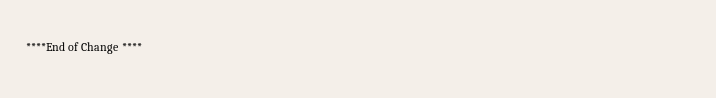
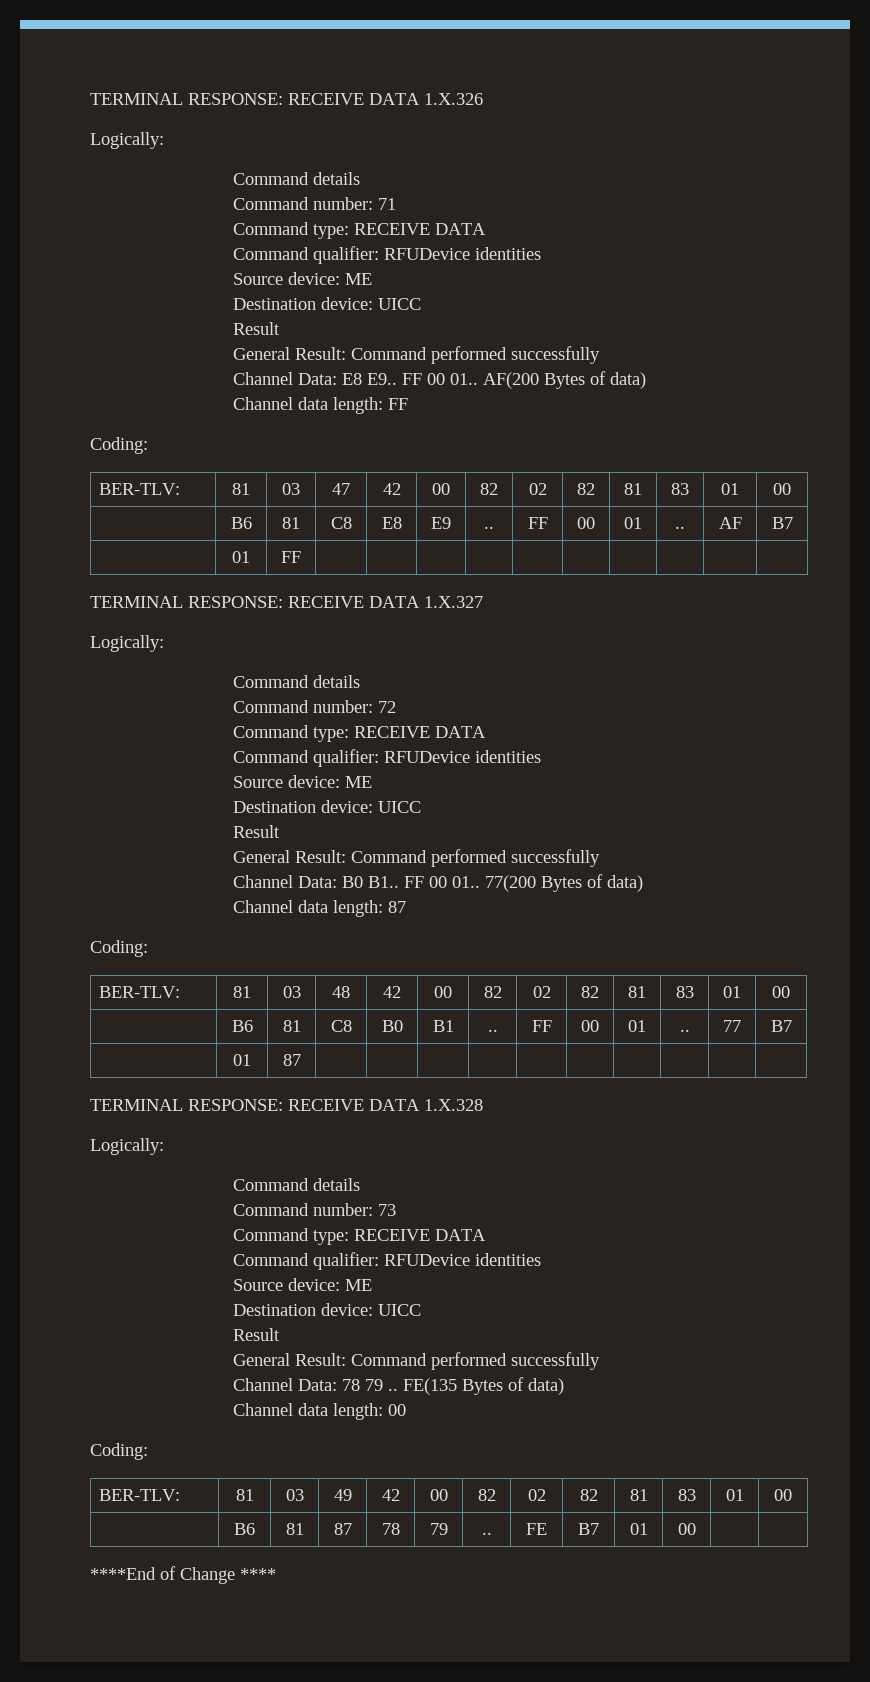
(26, 46) none -> [90,93,483,105] [90,132,164,149] [233,172,361,185] [233,197,397,210] [233,222,487,239] [233,246,542,264] [233,272,373,285] [233,297,422,310] [233,322,281,335] [233,346,601,364] [233,371,647,389] [233,397,409,414] [90,437,148,454] [99,483,181,495] [232,483,250,495] [282,483,300,495] [332,483,350,495] [382,483,401,495] [432,483,450,495] [480,483,498,495] [528,483,547,495] [577,483,595,495] [624,483,642,495] [671,483,689,495] [721,483,739,495] [773,483,791,495] [230,517,252,529] [282,517,300,529] [330,517,352,529] [381,517,402,529] [431,517,451,529] [484,526,494,529] [527,517,548,529] [577,517,595,529] [624,517,642,529] [675,526,685,529] [718,517,742,529] [771,517,793,529] [232,551,250,563] [281,551,301,563] [90,596,483,608] [90,635,164,652] [233,675,361,688] [233,700,397,713] [233,725,487,742] [233,749,542,767] [233,775,373,788] [233,800,422,813] [233,825,281,838] [233,849,601,867] [233,874,644,892] [233,900,407,917] [90,940,148,957] [99,986,181,998] [233,986,251,998] [282,986,301,998] [332,986,350,998] [383,986,401,998] [434,986,452,998] [483,986,502,998] [532,986,551,998] [581,986,599,998] [628,986,646,998] [675,986,694,998] [723,986,741,998] [772,986,790,998] [231,1020,253,1032] [282,1020,301,1032] [330,1020,352,1032] [381,1020,403,1032] [432,1020,454,1032] [487,1029,498,1032] [531,1020,552,1032] [581,1020,599,1032] [628,1020,646,1032] [679,1029,690,1032] [723,1020,741,1032] [770,1020,792,1032] [233,1054,251,1066] [282,1054,301,1066] [90,1099,483,1111] [90,1138,164,1155] [233,1178,361,1191] [233,1203,397,1216] [233,1228,487,1245] [233,1252,542,1270] [233,1278,373,1291] [233,1303,422,1316] [233,1328,281,1341] [233,1352,601,1370] [233,1377,565,1395] [233,1403,407,1420] [90,1443,148,1460] [99,1489,181,1501] [235,1489,254,1501] [285,1489,304,1501] [333,1489,352,1501] [381,1489,400,1501] [429,1489,448,1501] [477,1489,496,1501] [527,1489,546,1501] [579,1489,598,1501] [629,1489,648,1501] [677,1489,696,1501] [725,1489,744,1501] [774,1489,792,1501] [234,1523,255,1535] [285,1523,304,1535] [333,1523,352,1535] [381,1523,400,1535] [429,1523,448,1535] [481,1532,492,1535] [526,1523,547,1535] [578,1523,599,1535] [629,1523,648,1535] [677,1523,696,1535] TERMINAL RESPONSE: RECEIVE DATA 1.X.326 // Logically: // Command details // Command number: 71 // Command type: RECEIVE DATA // Command qualifier: RFUDevice identities // Source device: ME // Destination device: UICC // Result // General Result: Command performed successfully // Channel Data: E8 E9.. FF 00 01.. AF(200 Bytes of data) // Channel data length: FF // Coding: // BER-TLV: | 81 | 03 | 47 | 42 | 00 | 82 | 02 | 82 | 81 | 83 | 01 | 00 // | B6 | 81 | C8 | E8 | E9 | .. | FF | 00 | 01 | .. | AF | B7 // | 01 | FF | | | | | | | | | | // TERMINAL RESPONSE: RECEIVE DATA 1.X.327 // Logically: // Command details // Command number: 72 // Command type: RECEIVE DATA // Command qualifier: RFUDevice identities // Source device: ME // Destination device: UICC // Result // General Result: Command performed successfully // Channel Data: B0 B1.. FF 00 01.. 77(200 Bytes of data) // Channel data length: 87 // Coding: // BER-TLV: | 81 | 03 | 48 | 42 | 00 | 82 | 02 | 82 | 81 | 83 | 01 | 00 // | B6 | 81 | C8 | B0 | B1 | .. | FF | 00 | 01 | .. | 77 | B7 // | 01 | 87 | | | | | | | | | | // TERMINAL RESPONSE: RECEIVE DATA 1.X.328 // Logically: // Command details // Command number: 73 // Command type: RECEIVE DATA // Command qualifier: RFUDevice identities // Source device: ME // Destination device: UICC // Result // General Result: Command performed successfully // Channel Data: 78 79 .. FE(135 Bytes of data) // Channel data length: 00 // Coding: // BER-TLV: | 81 | 03 | 49 | 42 | 00 | 82 | 02 | 82 | 81 | 83 | 01 | 00 // | B6 | 81 | 87 | 78 | 79 | .. | FE | B7 | 01 | 00 | | //

